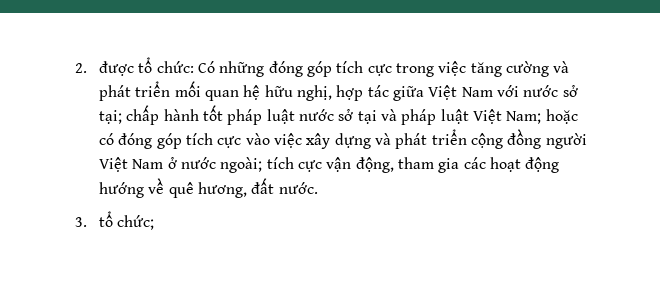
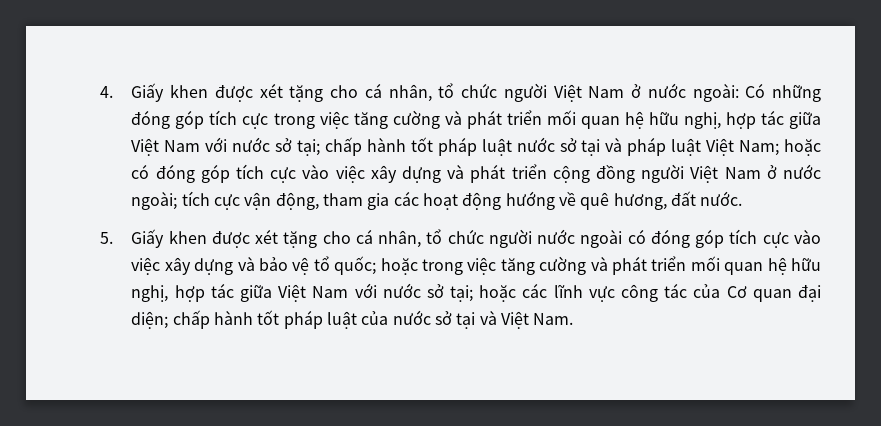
[75,57,194,76] 2. được tổ chức: -> [100,83,739,102] 4. Giấy khen được xét tặng cho cá nhân, tổ chức người Việt Nam ở nước ngoài:
[75,211,155,230] 3. tổ chức; -> [100,229,822,248] [131,256,821,275] [131,283,821,302] [131,310,574,329] 5. Giấy khen được xét tặng cho cá nhân, tổ chức người nước ngoài có đóng góp tích cực vào việc xây dựng và bảo vệ tổ quốc; hoặc trong việc tăng cường và phát triển mối quan hệ hữu nghị, hợp tác giữa Việt Nam với nước sở tại; hoặc các lĩnh vực công tác của Cơ quan đại diện; chấp hành tốt pháp luật của nước sở tại và Việt Nam.

